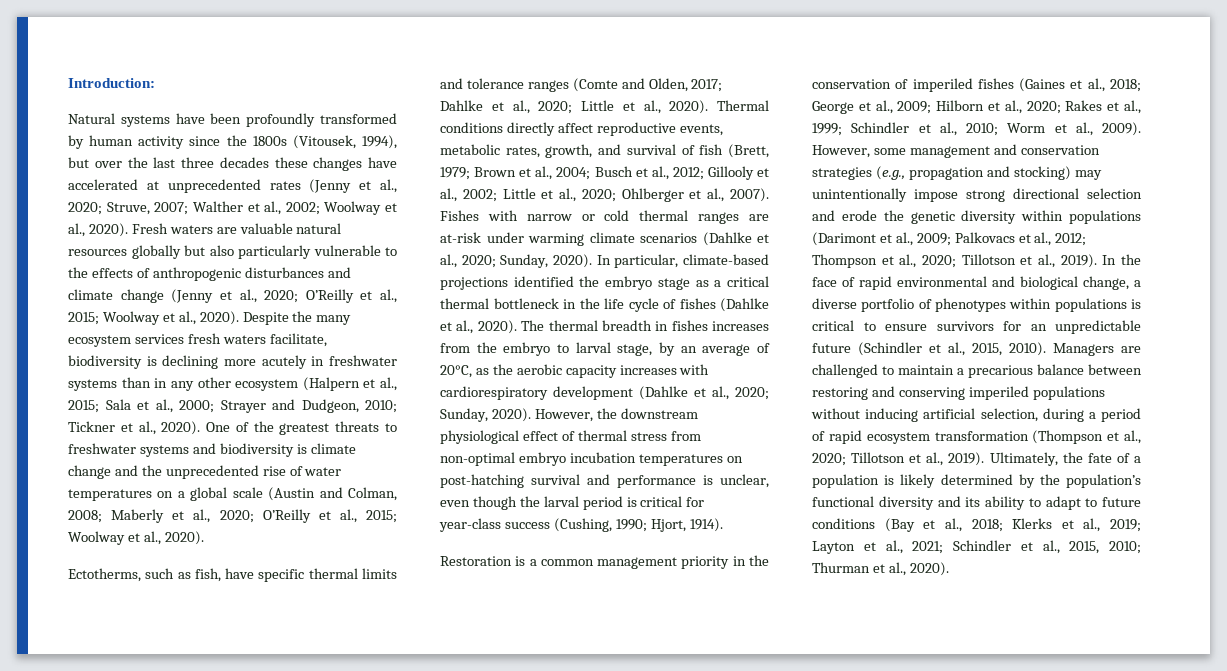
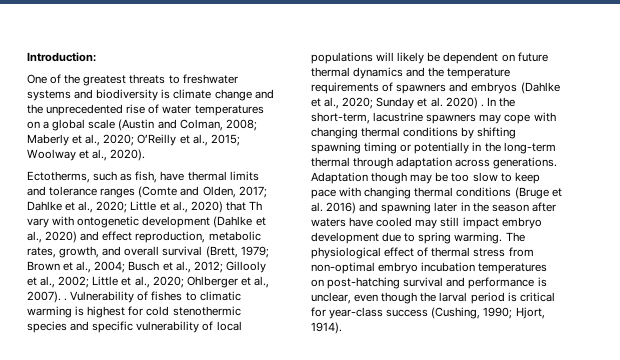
[68,113,398,127] [68,135,398,149] [68,157,397,171] [68,179,397,193] [68,201,397,215] [68,223,342,237] [68,245,397,259] [68,267,351,281] [68,289,397,303] [68,311,352,325] [68,333,327,347] [68,355,397,369] [68,377,397,391] [68,399,397,413] [68,421,201,435] Natural systems have been profoundly transformed by human activity since the 1800s (Vitousek, 1994), but over the last three decades these changes have accelerated at unprecedented rates (Jenny et al., 2020; Struve, 2007; Walther et al., 2002; Woolway et al., 2020). Fresh waters are valuable natural resources globally but also particularly vulnerable to the effects of anthropogenic disturbances and climate change (Jenny et al., 2020; O’Reilly et al., 2015; Woolway et al., 2020). Despite the many ecosystem services fresh waters facilitate, biodiversity is declining more acutely in freshwater systems than in any other ecosystem (Halpern et al., 2015; Sala et al., 2000; Strayer and Dudgeon, 2010; Tickner et al., 2020). -> (96, 57) none
[258,569,305,582] specific -> (185, 176) none
[669,100,769,114] [440,122,723,136] 2020). Thermal conditions directly affect reproductive events, -> [190,201,262,213] [27,216,266,228] [27,231,206,243] 2020) that Th vary with ontogenetic development (Dahlke et al., 2020) and effect reproduction,
[626,144,724,155] survival of fish -> [124,246,203,256] overall survival
[440,210,769,224] [440,232,769,246] [440,254,769,268] [440,276,769,290] [440,298,769,312] [440,320,769,334] [440,342,770,356] [440,364,710,378] [440,386,769,400] [440,408,698,422] Fishes with narrow or cold thermal ranges are at-risk under warming climate scenarios (Dahlke et al., 2020; Sunday, 2020). In particular, climate-based projections identified the embryo stage as a critical thermal bottleneck in the life cycle of fishes (Dahlke et al., 2020). The thermal breadth in fishes increases from the embryo to larval stage, by an average of 20°C, as the aerobic capacity increases with cardiorespiratory development (Dahlke et al., 2020; Sunday, 2020). However, the downstream -> [64,291,241,303] [27,306,241,318] [27,321,242,333] [311,52,548,64] [311,67,511,79] [311,82,560,94] [311,97,515,109] [311,112,556,124] [311,127,517,139] [311,142,556,154] [311,157,558,169] [311,172,540,184] [311,187,562,199] [311,202,556,214] [311,217,542,229] [311,232,525,244] . Vulnerability of fishes to climatic warming is highest for cold stenothermic species and specific vulnerability of local populations will likely be dependent on future thermal dynamics and the temperature requirements of spawners and embryos (Dahlke et al., 2020; Sunday et al. 2020) . In the short-term, lacustrine spawners may cope with changing thermal conditions by shifting spawning timing or potentially in the long-term thermal through adaptation across generations. Adaptation though may be too slow to keep pace with changing thermal conditions (Bruge et al. 2016) and spawning later in the season after waters have cooled may still impact embryo development due to spring warming. The
[440,555,769,569] [812,78,1141,92] [812,100,1141,114] [812,122,1141,136] [812,144,1100,158] [812,166,1102,180] [812,188,1142,202] [812,210,1141,224] [812,232,1087,246] [812,254,1141,268] [812,276,1141,290] [812,298,1141,312] [812,320,1141,334] [812,342,1141,356] [812,364,1142,378] [812,386,1105,400] [811,408,1141,422] [812,430,1141,444] [812,452,1141,466] [812,474,1141,488] [812,496,1141,510] [812,518,1141,532] [812,540,1141,554] [812,562,949,576] // Restoration is a common management priority in the conservation of imperiled fishes (Gaines et al., 2018; George et al., 2009; Hilborn et al., 2020; Rakes et al., 1999; Schindler et al., 2010; Worm et al., 2009). However, some management and conservation strategies (e.g., propagation and stocking) may unintentionally impose strong directional selection and erode the genetic diversity within populations (Darimont et al., 2009; Palkovacs et al., 2012; Thompson et al., 2020; Tillotson et al., 2019). In the face of rapid environmental and biological change, a diverse portfolio of phenotypes within populations is critical to ensure survivors for an unpredictable future (Schindler et al., 2015, 2010). Managers are challenged to maintain a precarious balance between restoring and conserving imperiled populations without inducing artificial selection, during a period of rapid ecosystem transformation (Thompson et al., 2020; Tillotson et al., 2019). Ultimately, the fate of a population is likely determined by the population’s functional diversity and its ability to adapt to future conditions (Bay et al., 2018; Klerks et al., 2019; Layton et al., 2021; Schindler et al., 2015, 2010; Thurman et al., 2020). -> (342, 328) none

